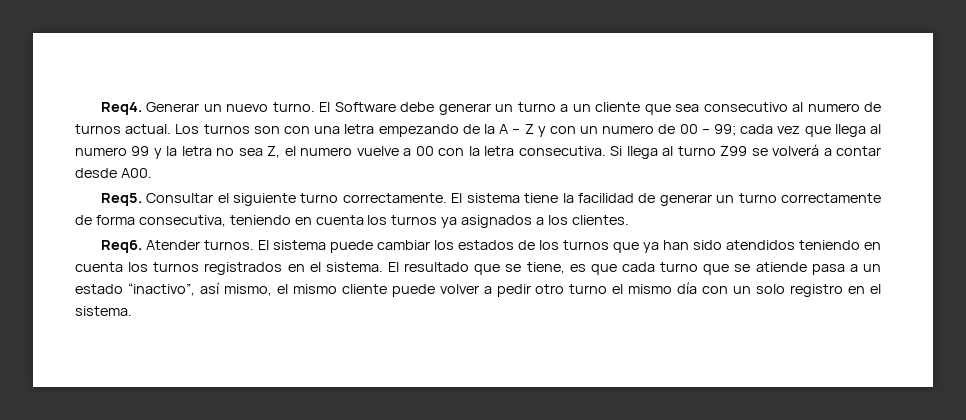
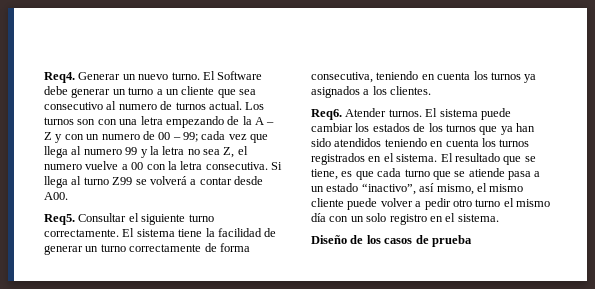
(132, 311) none -> [311,235,472,247] // Diseño de los casos de prueba

